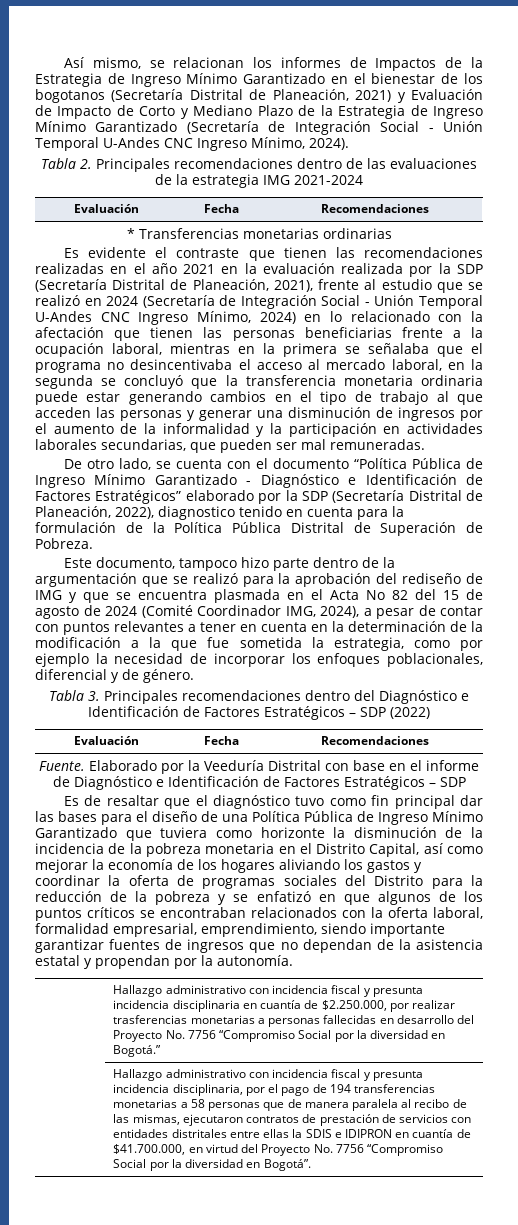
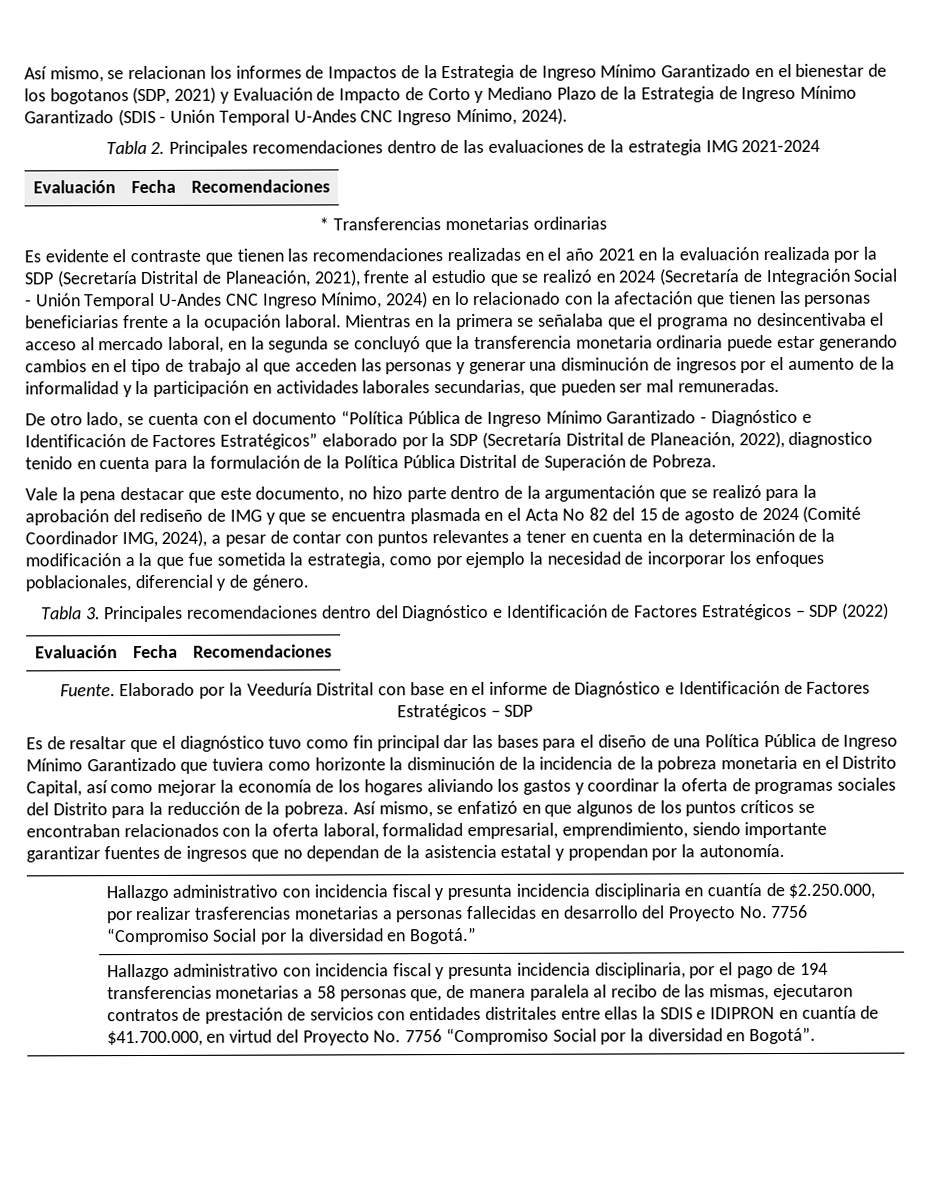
[111,89,349,102] (Secretaría Distrital de Planeación, -> [132,86,171,105] (SDP,
[186,121,420,135] (Secretaría de Integración Social -> [117,108,156,127] (SDIS
[112,343,230,355] laboral, mientras -> [284,314,412,328] laboral. Mientras
[64,557,238,571] Este documento, tampoco -> [25,486,369,504] Vale la pena destacar que este documento, no
[155,891,227,905] pobreza y -> [284,801,433,818] pobreza. Así mismo,
[263,1102,285,1111] que -> [410,989,443,1002] que,

